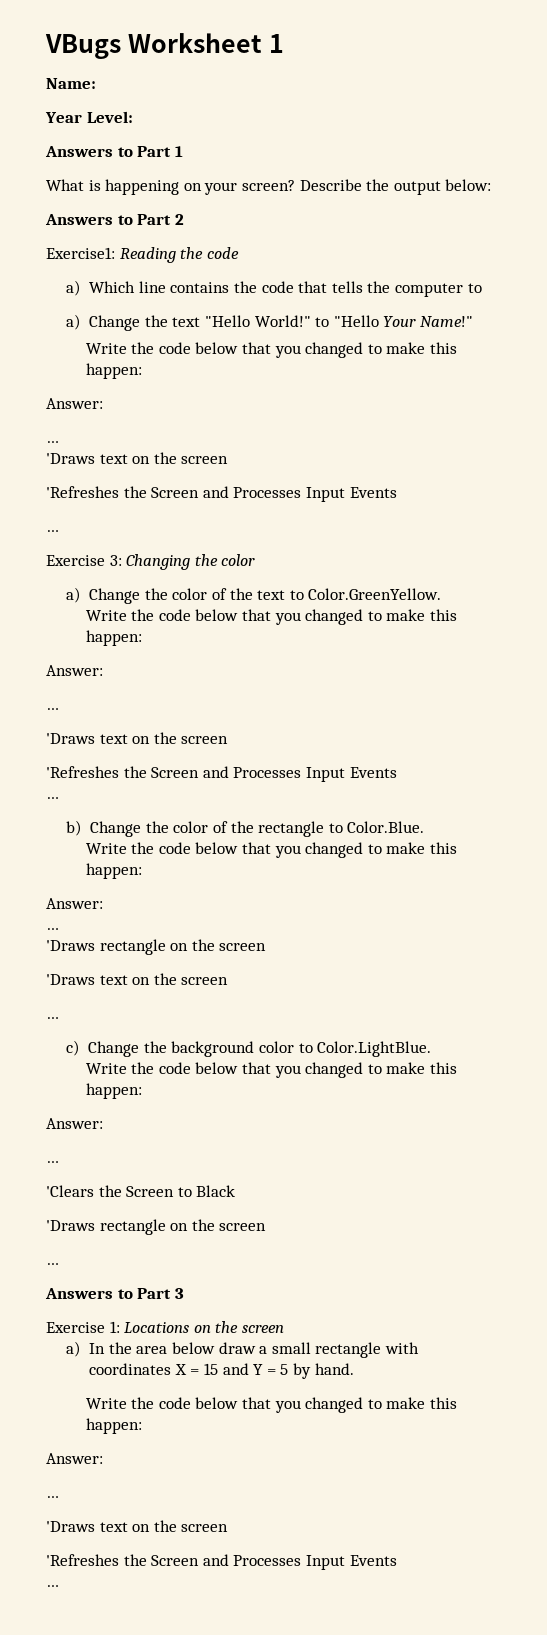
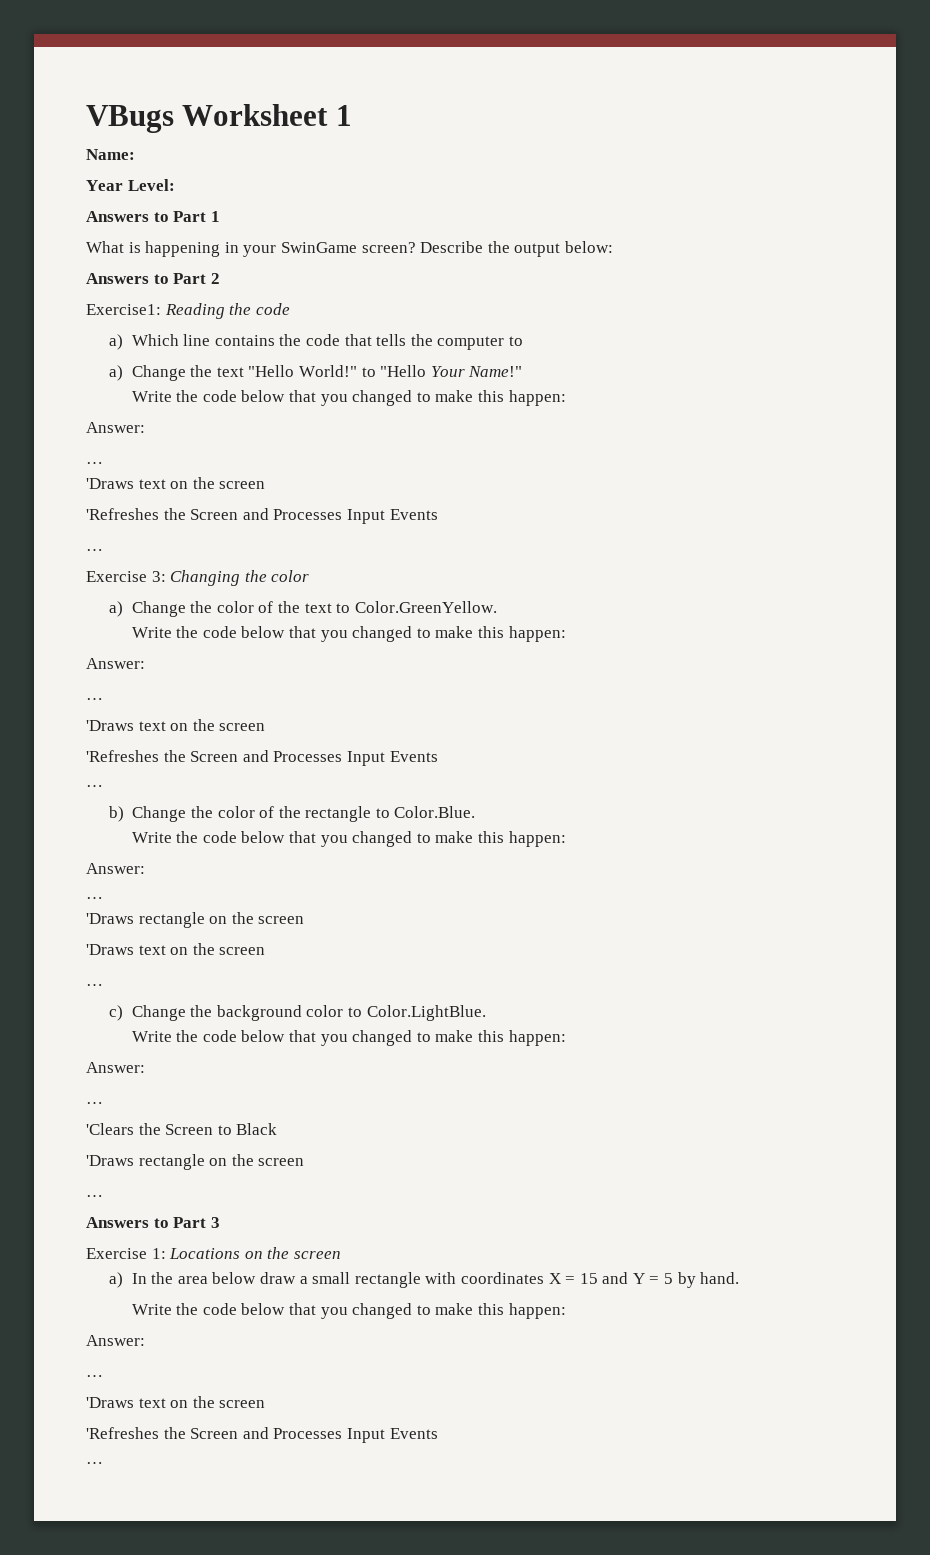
[183,182,238,195] on your -> [224,242,357,257] in your SwinGame

